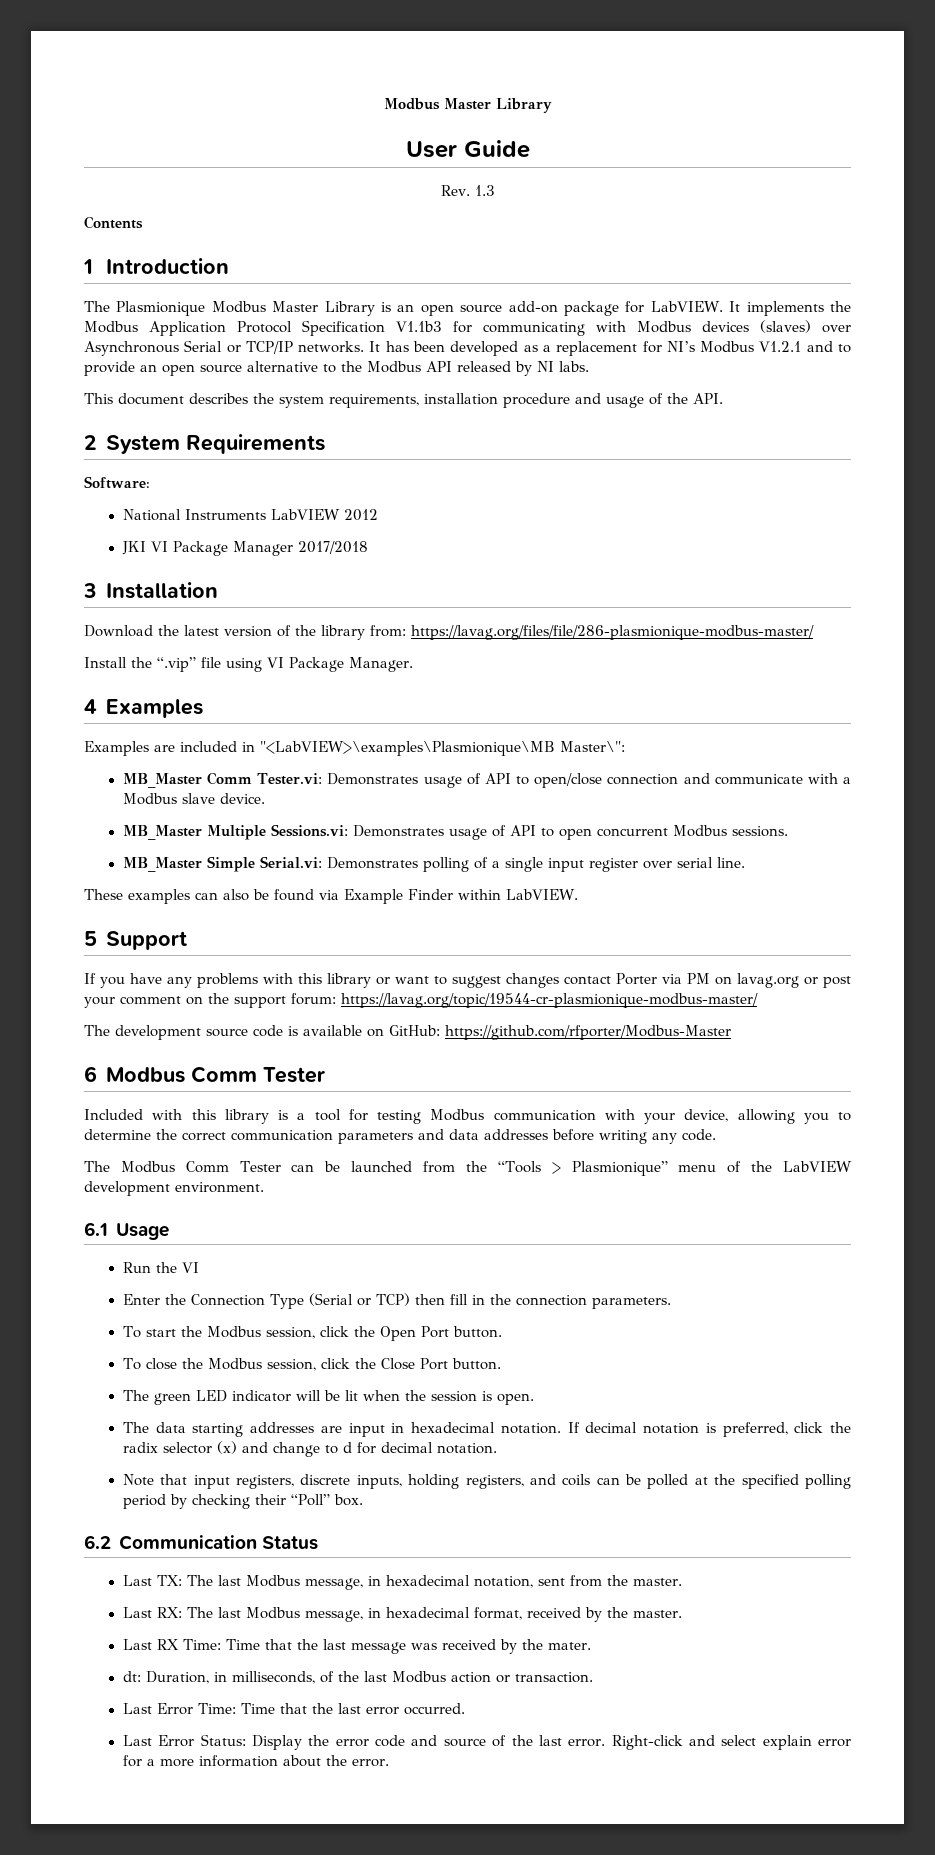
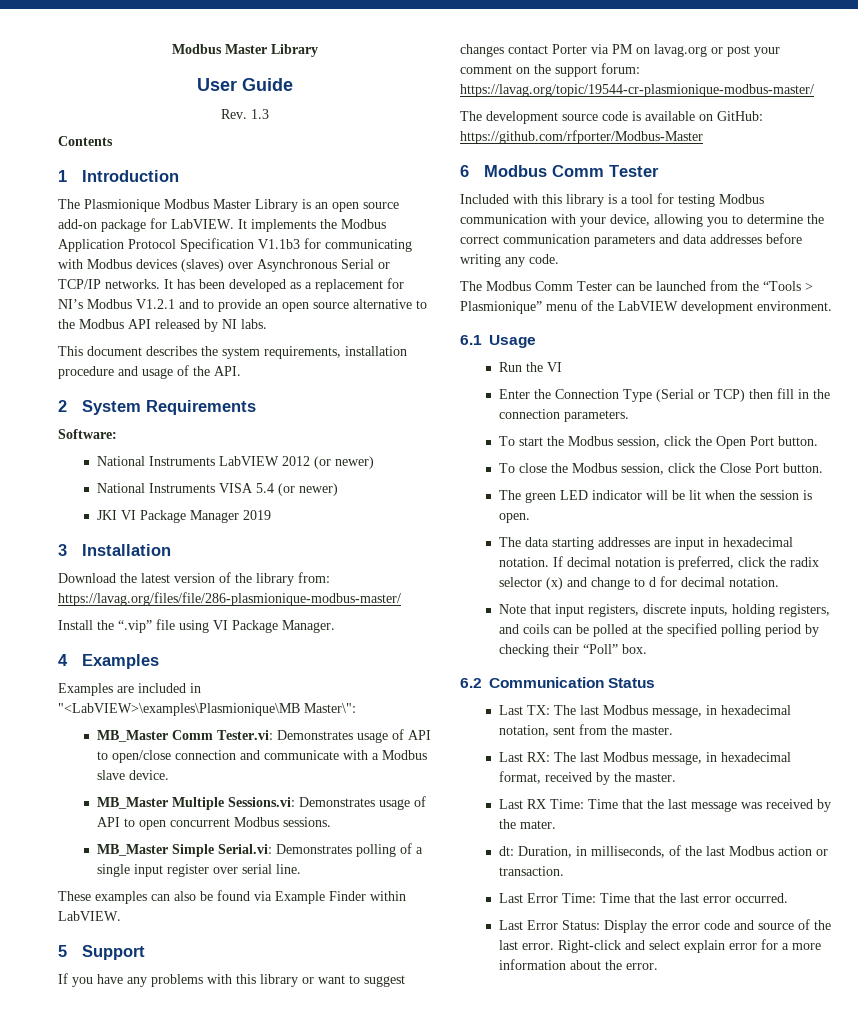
(378, 515) none -> [313,456,374,469] [96,483,338,496] (or newer) // National Instruments VISA 5.4 (or newer)
[297,541,368,554] 2017/2018 -> [242,510,271,520] 2019

